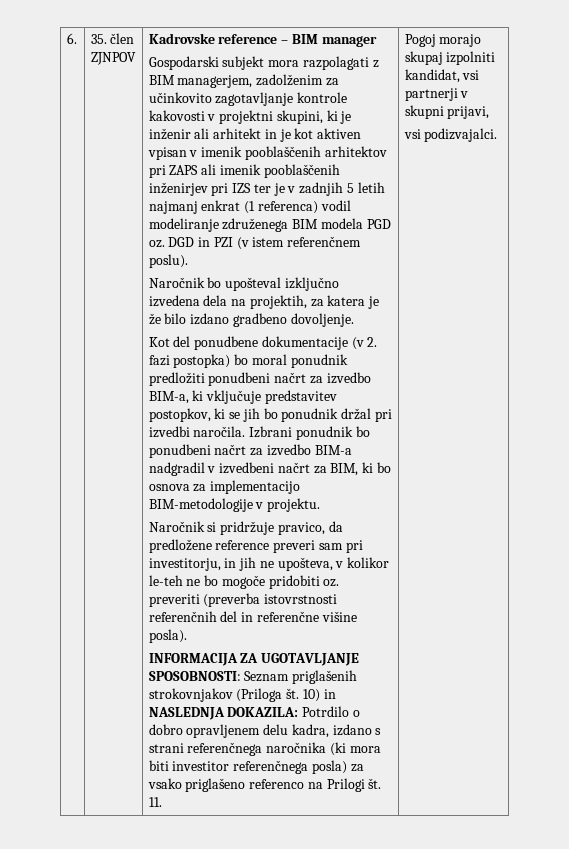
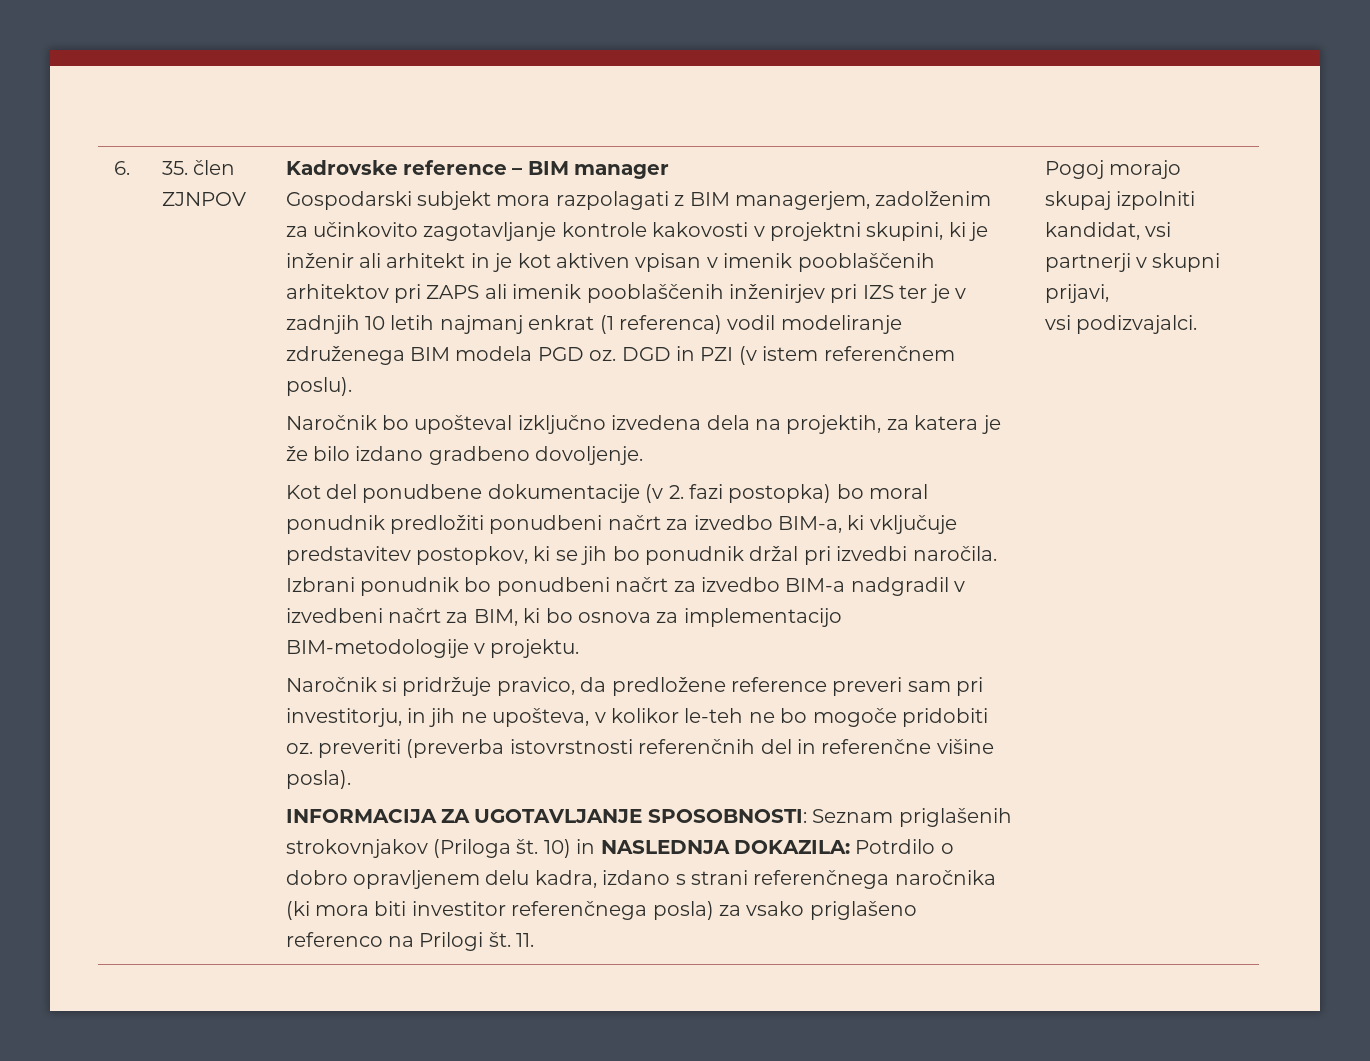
[346,183,354,193] 5 -> [365,316,386,330] 10

